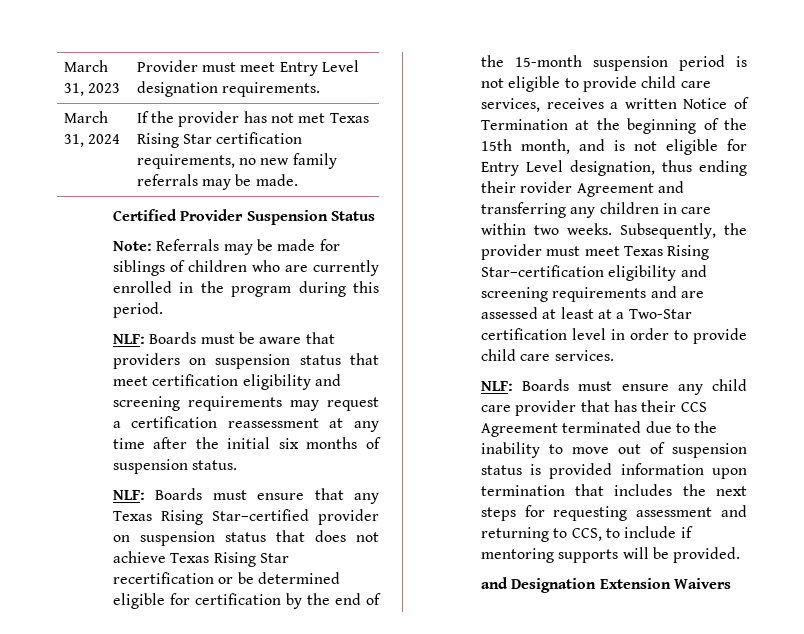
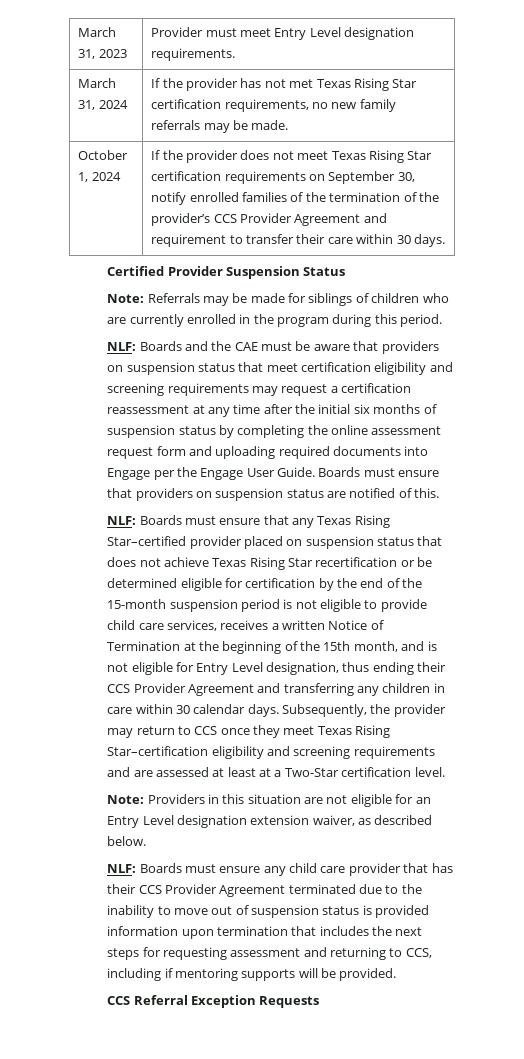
(298, 180) none -> [78,150,129,160] [78,172,121,182] [151,150,433,163] [151,171,415,184] [151,192,439,205] [151,213,387,226] [151,234,445,247] // October 1, 2024 | If the provider does not meet Texas Rising Star certification requirements on September 30, notify enrolled families of the termination of the provider’s CCS Provider Agreement and requirement to transfer their care within 30 days.
(197, 338) none -> [184,341,258,351] and the CAE
[192,460,238,470] status. -> [178,425,442,438] [107,446,429,459] [107,467,440,480] [107,488,440,501] status by completing the online assessment request form and uploading required documents into Engage per the Engage User Guide. Boards must ensure that providers on suspension status are notified of this.
(379, 517) none -> [243,536,283,549] placed
[520,181,573,193] rovider -> [107,683,186,693] CCS Provider
[533,223,747,239] [480,244,581,260] two weeks. Subsequently, the provider must -> [175,704,446,717] [107,725,281,738] 30 calendar days. Subsequently, the provider may return to CCS once they
[571,328,747,344] [480,349,614,361] level in order to provide child care services. -> [414,767,445,777] [107,794,431,807] [107,815,433,828] [107,836,147,846] level. // Note: Providers in this situation are not eligible for an Entry Level designation extension waiver, as described below.
(707, 407) none -> [164,884,217,894] Provider
[605,526,677,538] to include -> [107,968,162,981] including
[480,577,731,593] and Designation Extension Waivers -> [107,995,320,1008] CCS Referral Exception Requests

